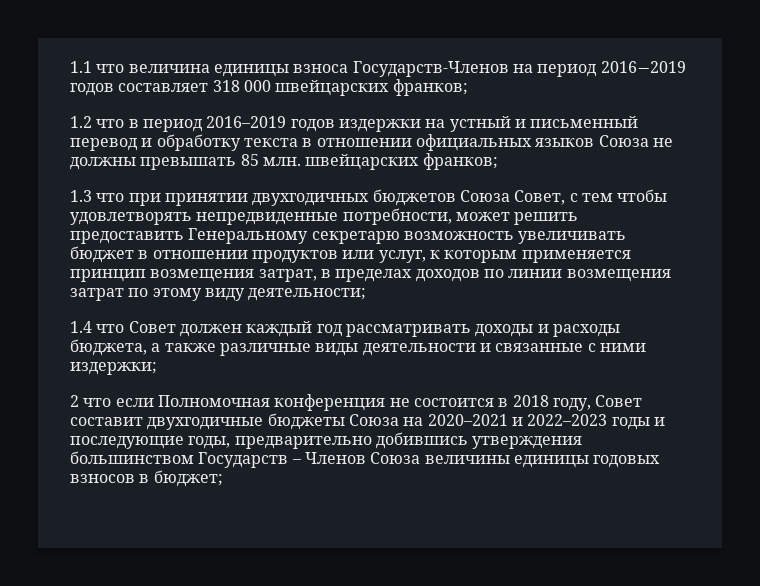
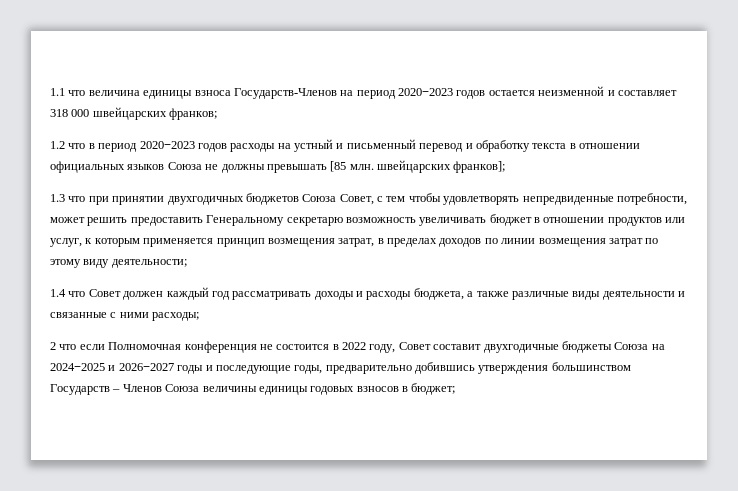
[600,61,686,73] [70,83,114,96] 2016−2019 годов -> [398,86,615,99] 2020−2023 годов остается неизменной и
[206,116,421,132] 2016–2019 годов издержки -> [139,141,276,152] 2020−2023 годов расходы
[240,154,259,166] 85 -> [330,161,347,172] [85
[422,153,498,170] франков; -> [453,161,506,173] франков];
[70,362,157,375] издержки; -> [152,312,200,321] расходы;
[512,395,549,407] 2018 -> [342,342,366,350] 2022
[427,414,608,426] 2020–2021 и 2022–2023 -> [50,363,174,371] 2024−2025 и 2026−2027

